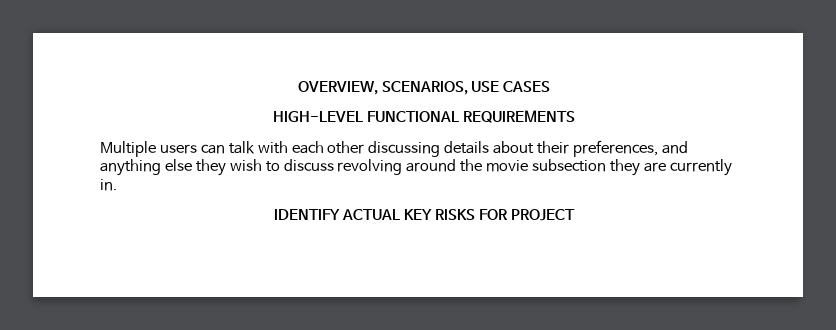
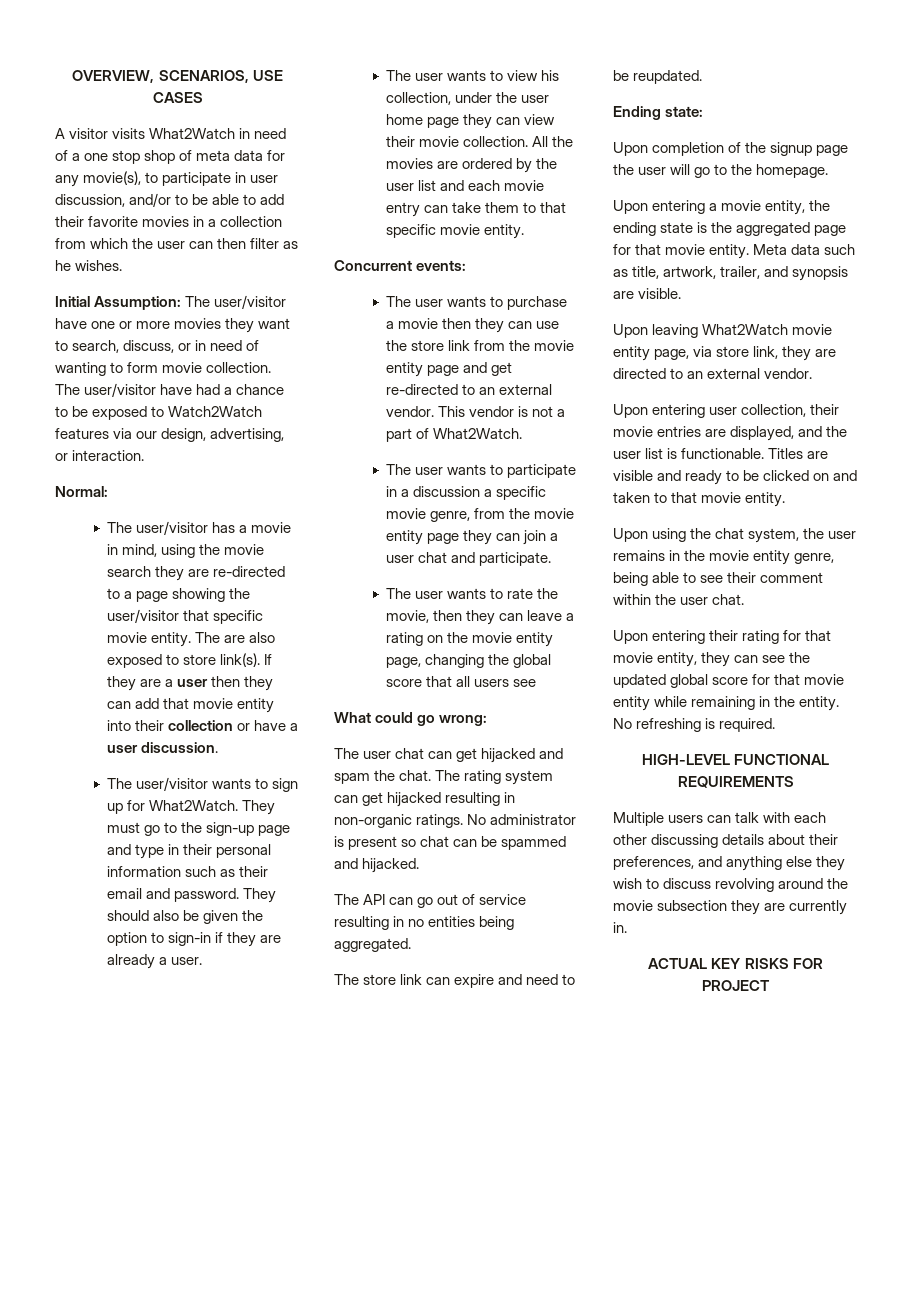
(551, 86) none -> [55,128,287,139] [55,150,286,164] [55,171,279,187] [55,193,285,207] [55,216,283,227] [55,238,299,249] [55,260,123,271] [55,295,287,310] [55,318,291,333] [55,340,260,353] [55,362,272,376] [55,383,285,397] [55,406,263,420] [55,428,285,442] [55,450,145,461] [55,486,108,497] [107,521,292,535] [107,544,265,558] [107,566,286,581] [107,588,251,602] [107,609,264,624] [107,632,276,647] [107,653,273,668] [107,676,274,691] [107,698,275,713] [107,720,299,731] [107,742,219,753] [107,777,299,792] [107,800,276,815] [107,822,291,836] [107,844,272,859] [107,866,269,877] [107,888,277,903] [107,910,264,924] [107,932,282,947] [107,954,203,969] [386,70,560,81] [386,92,550,105] [386,114,556,129] [386,136,574,147] [386,158,558,173] [386,180,545,191] [386,202,567,217] [386,224,525,239] [334,260,467,271] [386,296,568,310] [386,318,560,333] [386,340,575,351] [386,362,513,377] [386,384,553,395] [386,406,566,417] [386,428,523,442] [386,464,577,478] [386,486,547,500] [386,508,575,522] [386,530,559,545] [386,552,552,566] [386,588,559,599] [386,610,575,625] [386,632,554,647] [386,654,552,668] [386,676,537,687] [334,712,488,726] [334,748,564,763] [334,770,554,785] [334,792,516,807] [334,814,577,828] [334,836,567,850] [334,858,420,873] [334,894,527,908] [334,916,515,930] [334,938,411,952] [334,974,576,988] [613,70,703,84] [613,106,704,120] [613,142,849,156] [613,164,829,178] [613,200,831,215] [613,222,847,236] [613,244,856,259] [613,266,849,281] [613,288,682,299] [613,324,833,338] [613,346,837,361] [613,368,813,379] [613,404,840,418] [613,426,848,441] [613,448,829,459] [613,470,858,485] [613,492,786,507] [613,528,857,543] [613,550,835,565] [613,572,824,586] [613,594,745,605] [613,630,832,644] [613,652,811,667] [613,674,845,688] [613,696,840,711] [613,718,776,732] // A visitor visits What2Watch in need of a one stop shop of meta data for any movie(s), to participate in user discussion, and/or to be able to add their favorite movies in a collection from which the user can then filter as he wishes. // Initial Assumption: The user/visitor have one or more movies they want to search, discuss, or in need of wanting to form movie collection. The user/visitor have had a chance to be exposed to Watch2Watch features via our design, advertising, or interaction. // Normal: // The user/visitor has a movie in mind, using the movie search they are re-directed to a page showing the user/visitor that specific movie entity. The are also exposed to store link(s). If they are a user then they can add that movie entity into their collection or have a user discussion. // The user/visitor wants to sign up for What2Watch. They must go to the sign-up page and type in their personal information such as their email and password. They should also be given the option to sign-in if they are already a user. // The user wants to view his collection, under the user home page they can view their movie collection. All the movies are ordered by the user list and each movie entry can take them to that specific movie entity. // Concurrent events: // The user wants to purchase a movie then they can use the store link from the movie entity page and get re-directed to an external vendor. This vendor is not a part of What2Watch. // The user wants to participate in a discussion a specific movie genre, from the movie entity page they can join a user chat and participate. // The user wants to rate the movie, then they can leave a rating on the movie entity page, changing the global score that all users see // What could go wrong: // The user chat can get hijacked and spam the chat. The rating system can get hijacked resulting in non-organic ratings. No administrator is present so chat can be spammed and hijacked. // The API can go out of service resulting in no entities being aggregated. // The store link can expire and need to be reupdated. // Ending state: // Upon completion of the signup page the user will go to the homepage. // Upon entering a movie entity, the ending state is the aggregated page for that movie entity. Meta data such as title, artwork, trailer, and synopsis are visible. // Upon leaving What2Watch movie entity page, via store link, they are directed to an external vendor. // Upon entering user collection, their movie entries are displayed, and the user list is functionable. Titles are visible and ready to be clicked on and taken to that movie entity. // Upon using the chat system, the user remains in the movie entity genre, being able to see their comment within the user chat. // Upon entering their rating for that movie entity, they can see the updated global score for that movie entity while remaining in the entity. No refreshing is required.
[274,209,341,220] IDENTIFY -> (627, 927) none

